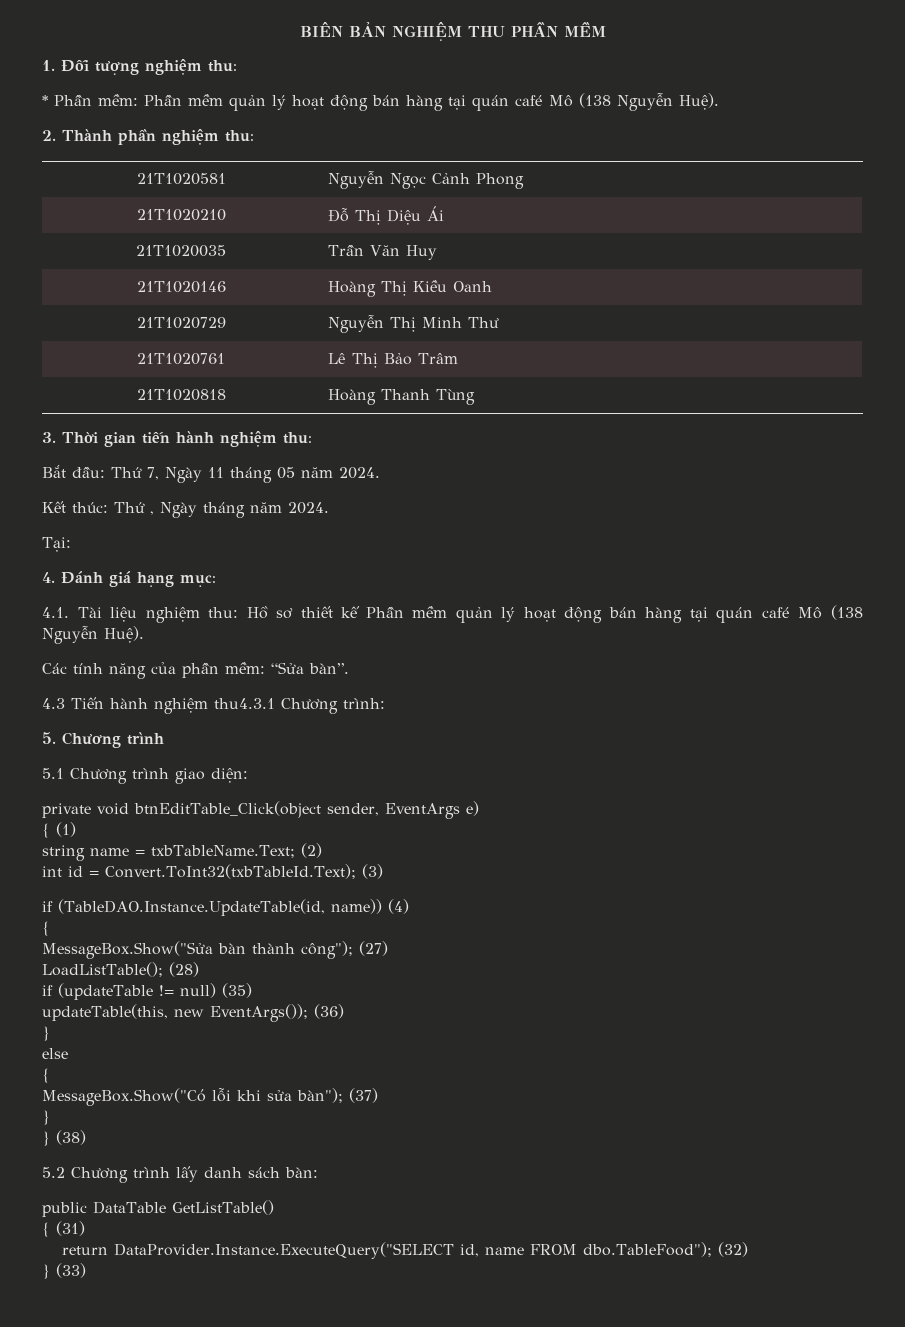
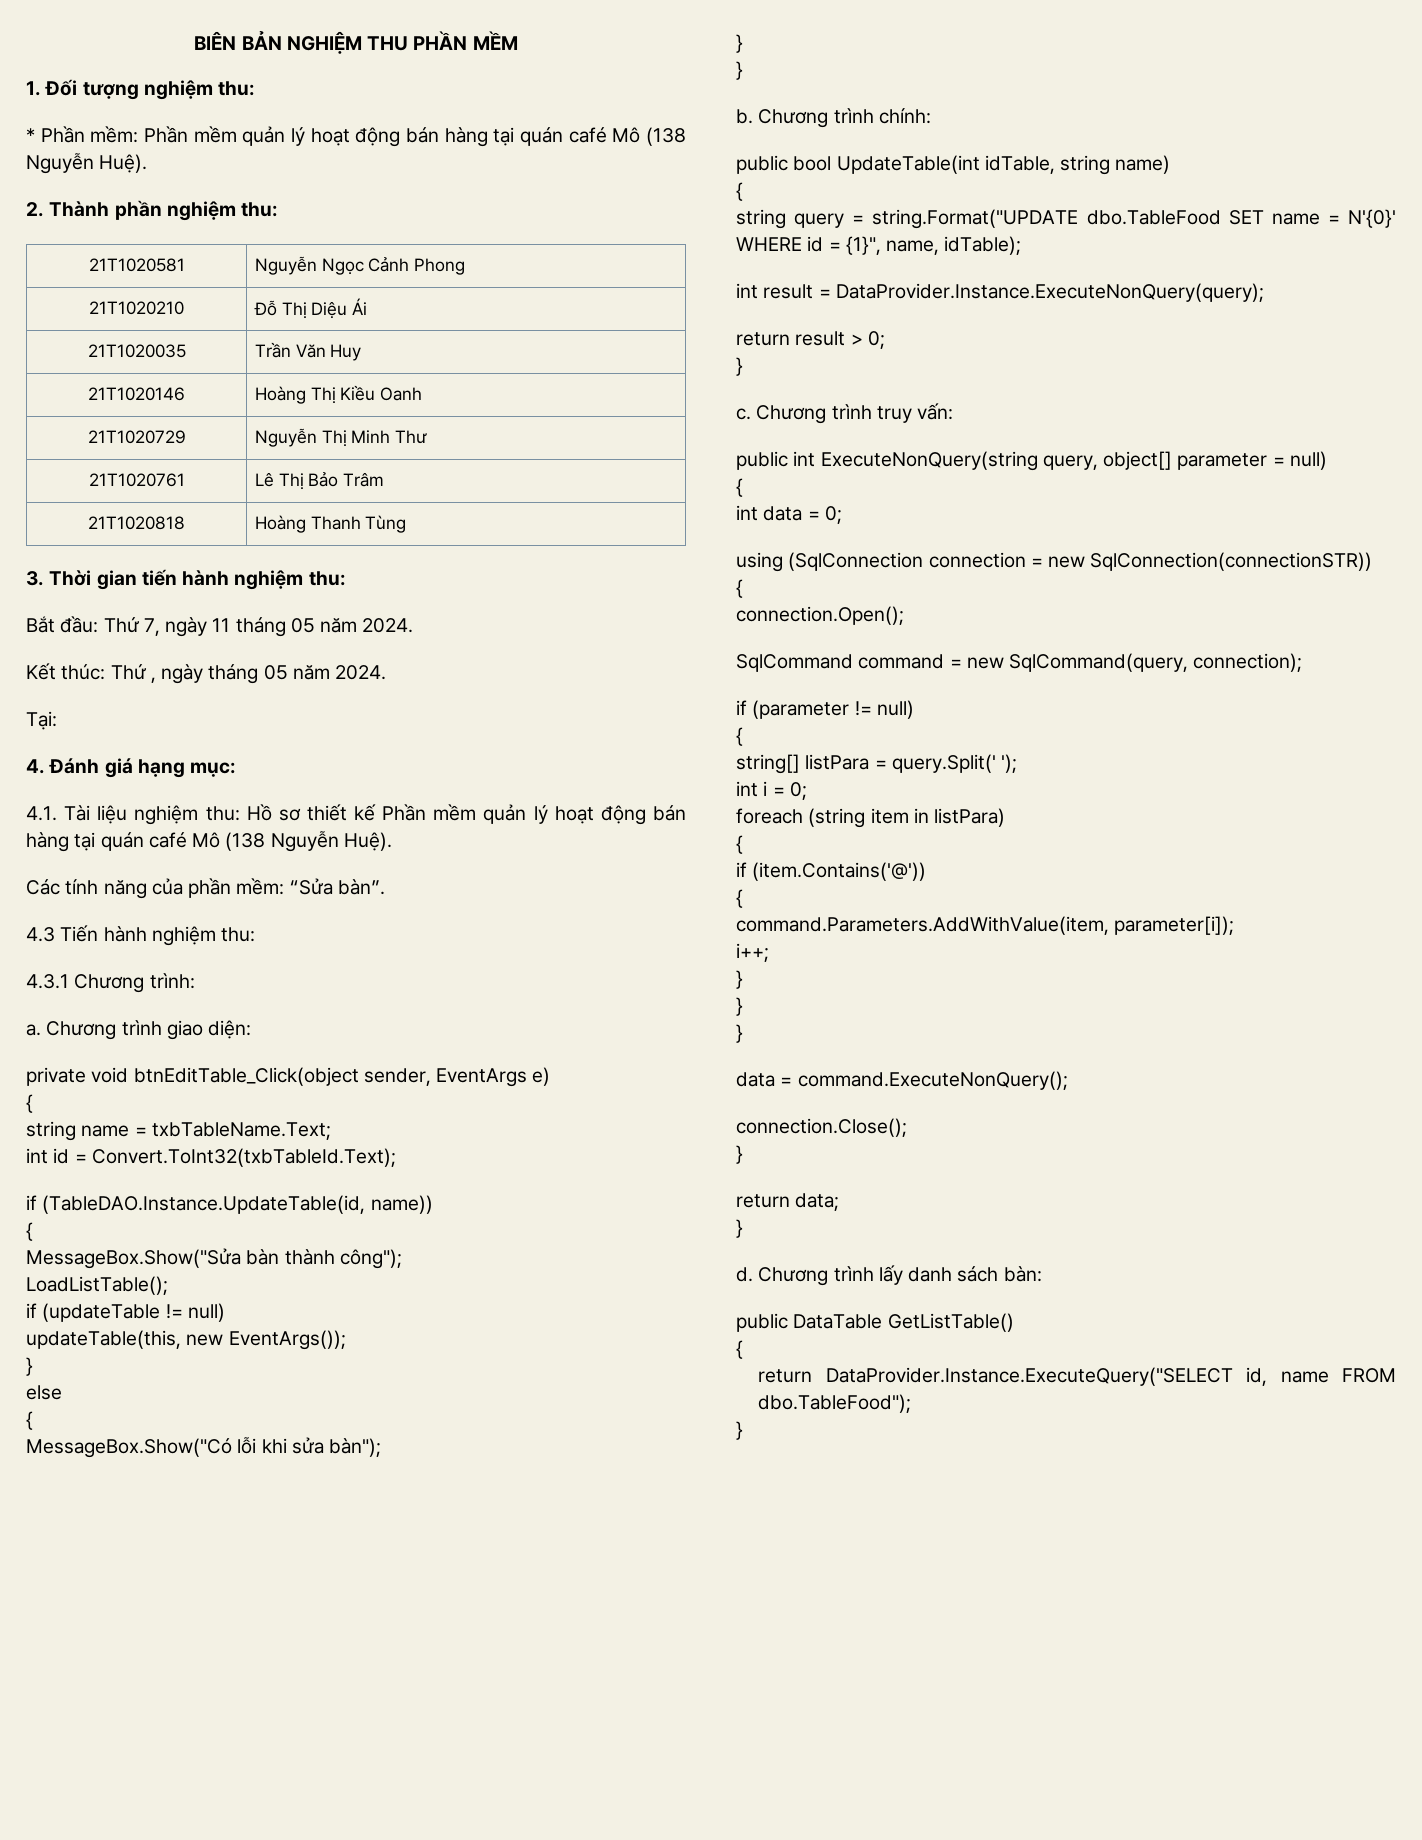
[165,467,202,483] Ngày -> [165,617,208,637] ngày
[160,502,245,518] Ngày tháng -> [161,664,288,684] ngày tháng 05
[214,698,275,709] thu4.3.1 -> [221,927,256,942] [26,974,69,989] thu: // 4.3.1
[42,732,164,748] [42,768,64,779] 5. Chương trình // 5.1 -> [26,1024,41,1036] a.
[56,822,76,837] (1) -> (33, 1103) none
[300,843,322,858] (2) -> (331, 1131) none
[361,864,383,879] (3) -> (396, 1157) none
[387,899,409,914] (4) -> (433, 1204) none
[359,941,388,956] (27) -> (402, 1259) none
[168,962,199,977] (28) -> (168, 1285) none
[221,983,252,998] (35) -> (225, 1312) none
[313,1004,344,1019] (36) -> (346, 1340) none
[349,1088,378,1103] [42,1110,50,1125] [42,1130,86,1146] [42,1167,65,1178] (37) // } // } (38) // 5.2 -> [736,34,743,53] [736,61,743,80] [736,108,931,128] [736,155,1171,175] [736,182,743,201] [736,209,1396,229] [736,236,1022,255] [736,283,1264,302] [736,331,885,349] [736,357,743,376] [736,403,954,424] [736,451,1327,471] [736,478,743,497] [736,505,842,524] [736,552,1373,572] [736,579,743,598] [736,606,904,625] [736,653,1303,672] [736,700,914,719] [736,727,743,746] [736,754,1018,774] [736,781,807,800] [736,808,1006,828] [736,835,743,854] [736,862,927,881] [736,889,743,908] [736,916,1235,935] [736,943,769,962] [736,970,743,989] [736,997,743,1016] [736,1024,743,1043] [736,1071,1068,1090] [736,1118,907,1137] [736,1145,743,1164] [736,1193,840,1211] [736,1219,743,1238] [736,1267,753,1282] // } // } // b. Chương trình chính: // public bool UpdateTable(int idTable, string name) // { // string query = string.Format("UPDATE dbo.TableFood SET name = N'{0}' WHERE id = {1}", name, idTable); // int result = DataProvider.Instance.ExecuteNonQuery(query); // return result > 0; // } // c. Chương trình truy vấn: // public int ExecuteNonQuery(string query, object[] parameter = null) // { // int data = 0; // using (SqlConnection connection = new SqlConnection(connectionSTR)) // { // connection.Open(); // SqlCommand command = new SqlCommand(query, connection); // if (parameter != null) // { // string[] listPara = query.Split(' '); // int i = 0; // foreach (string item in listPara) // { // if (item.Contains('@')) // { // command.Parameters.AddWithValue(item, parameter[i]); // i++; // } // } // } // data = command.ExecuteNonQuery(); // connection.Close(); // } // return data; // } // d.
[56,1221,85,1236] (31) -> (743, 1349) none
[717,1242,748,1257] [42,1263,86,1279] (32) // } (33) -> [736,1421,743,1440] // }

